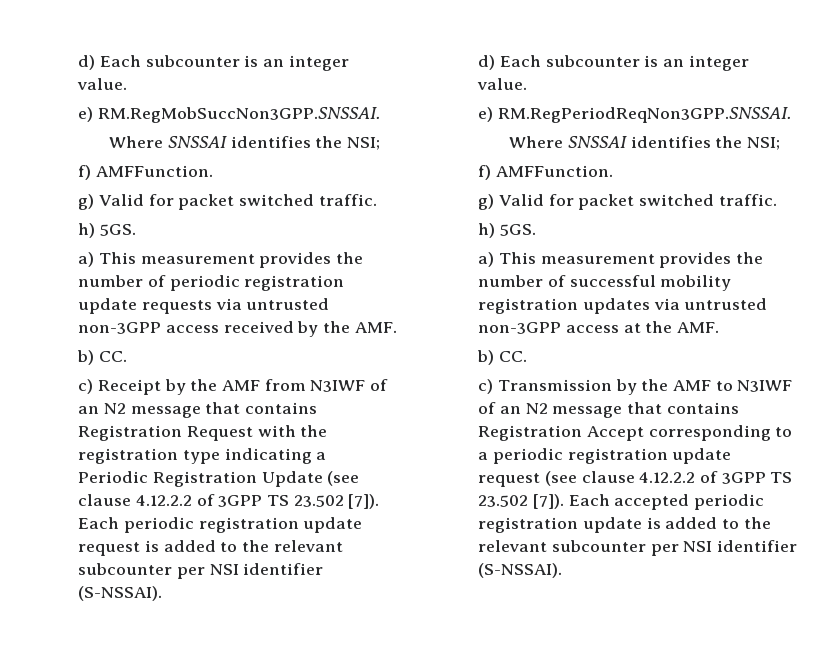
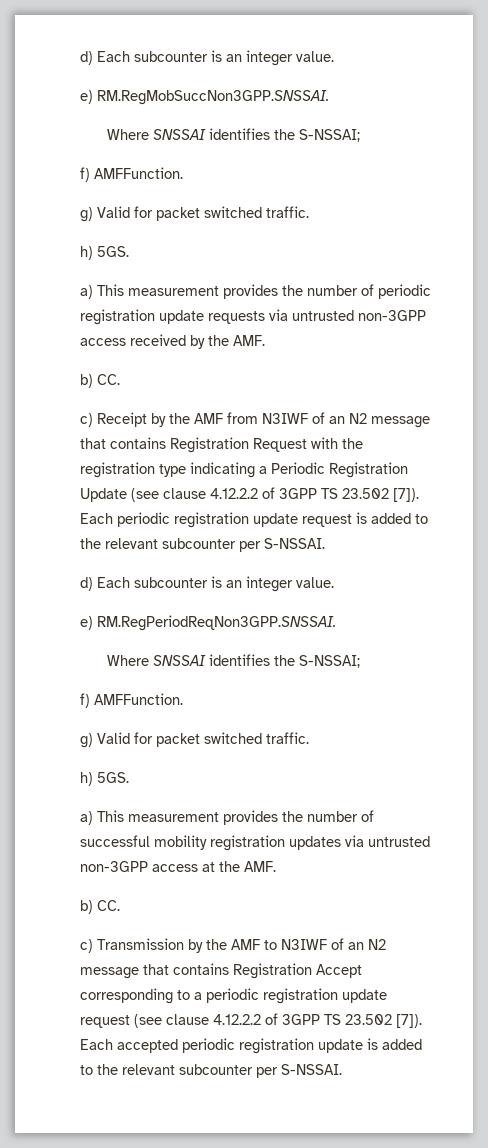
[347,137,381,150] NSI; -> [298,129,360,142] S-NSSAI;
[209,563,324,575] [78,586,163,601] NSI identifier (S-NSSAI). -> [264,538,326,549] S-NSSAI.
[747,137,781,150] NSI; -> [298,655,360,668] S-NSSAI;
[683,540,797,552] [478,563,563,578] NSI identifier (S-NSSAI). -> [281,1064,343,1075] S-NSSAI.

